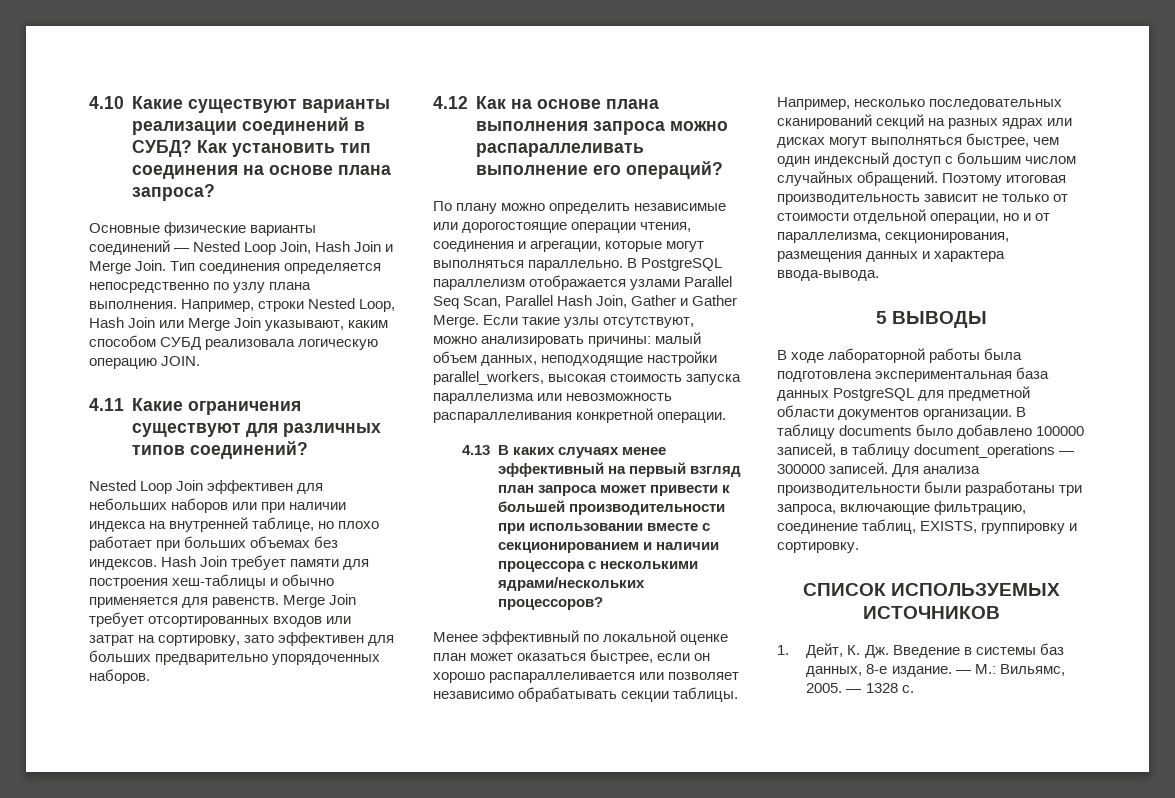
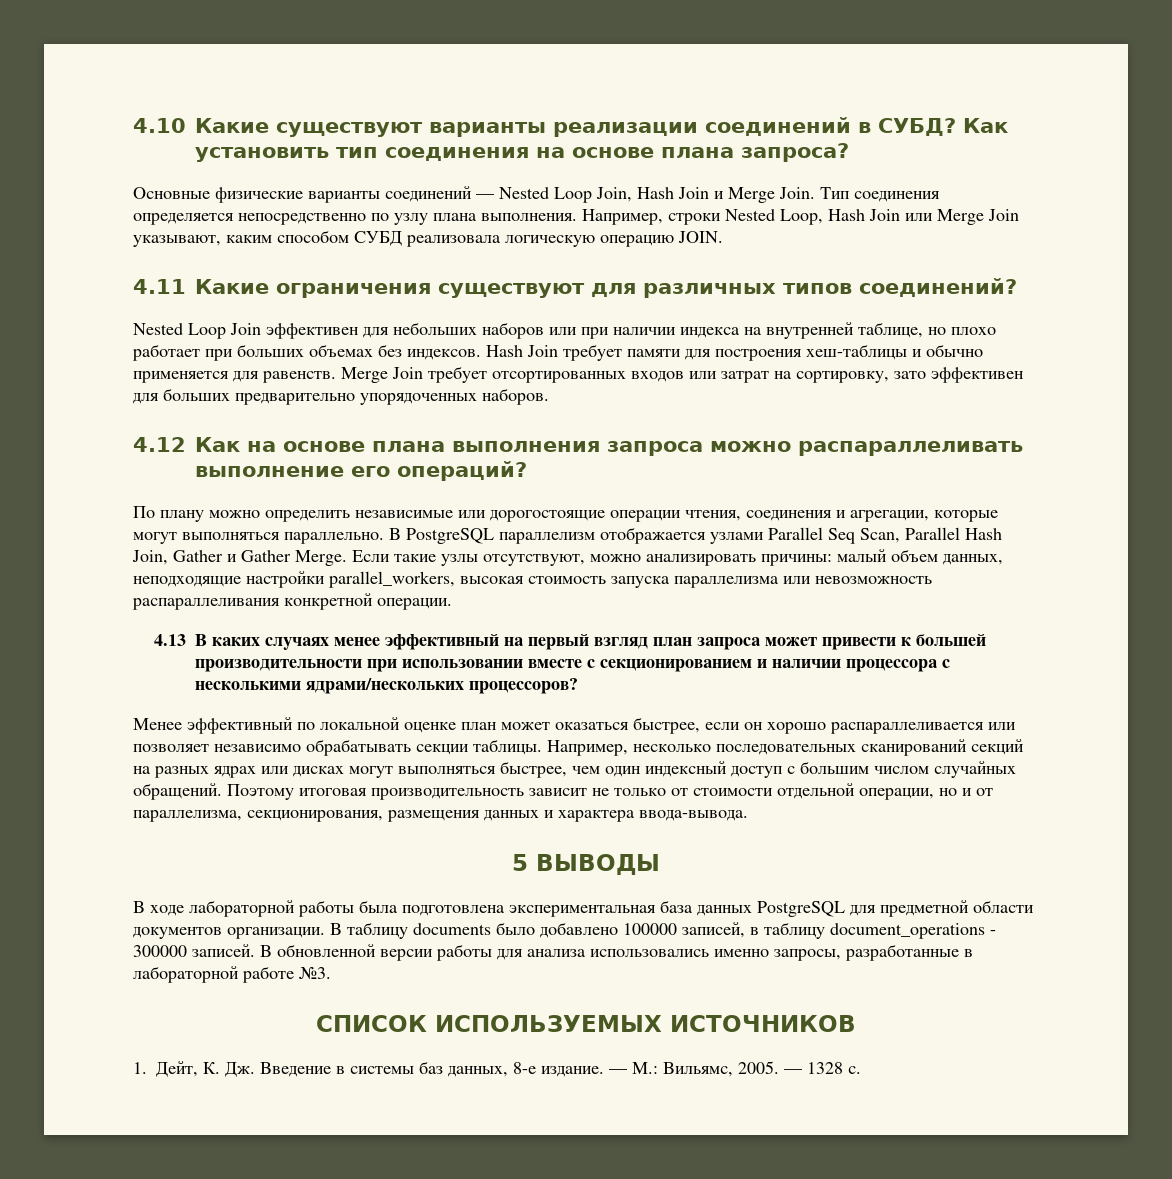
[1059,451,1075,455] — -> [990,930,996,935] -
[892,464,981,477] [777,481,1083,496] [777,501,1027,515] [777,519,1078,534] [777,542,859,553] Для анализа производительности были разработаны три запроса, включающие фильтрацию, соединение таблиц, EXISTS, группировку и сортировку. -> [260,944,973,961] [133,966,331,983] В обновленной версии работы для анализа использовались именно запросы, разработанные в лабораторной работе №3.

